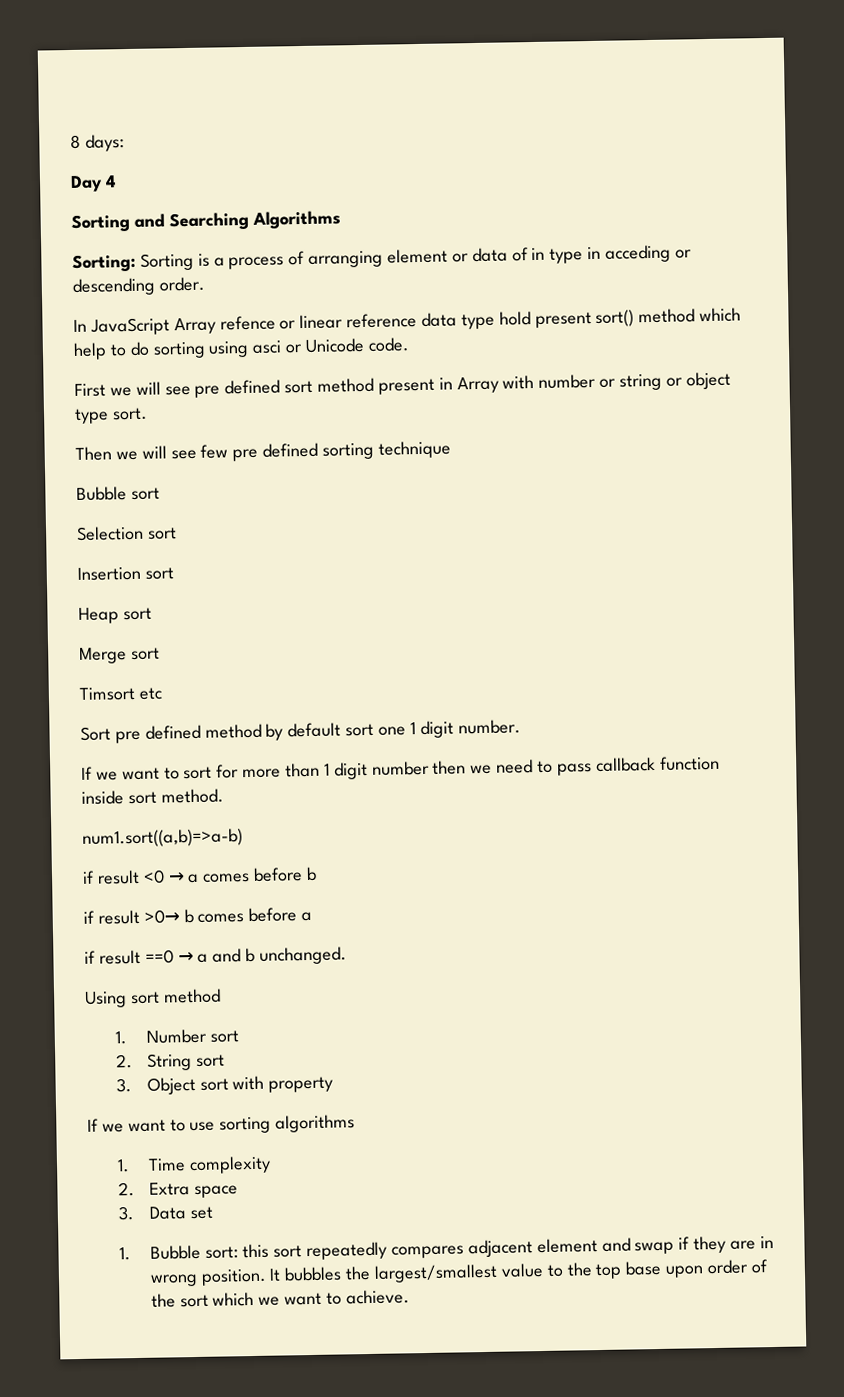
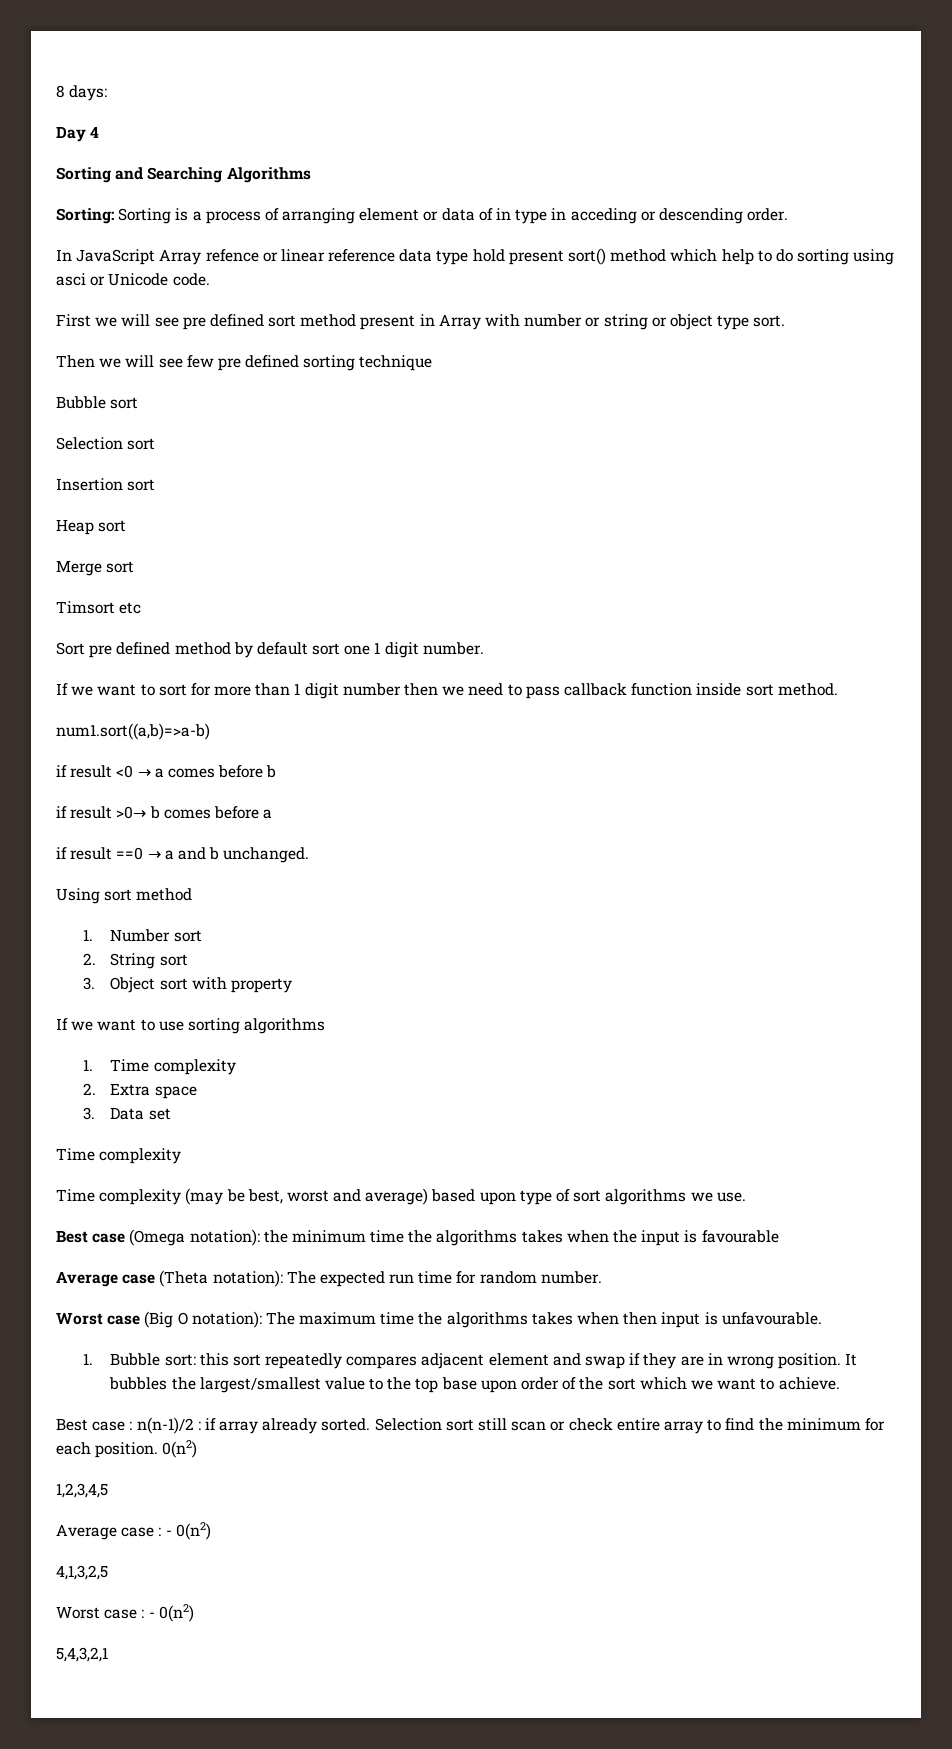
(213, 1213) none -> [56,1148,182,1164] [56,1188,746,1205] [56,1229,779,1246] [56,1270,602,1287] [56,1311,822,1328] // Time complexity // Time complexity (may be best, worst and average) based upon type of sort algorithms we use. // Best case (Omega notation): the minimum time the algorithms takes when the input is favourable // Average case (Theta notation): The expected run time for random number. // Worst case (Big O notation): The maximum time the algorithms takes when then input is unfavourable.
(410, 1297) none -> [56,1417,885,1434] [56,1440,198,1458] [56,1483,108,1498] [56,1522,211,1540] [56,1565,108,1580] [56,1604,194,1622] [56,1647,108,1662] // Best case : n(n-1)/2 : if array already sorted. Selection sort still scan or check entire array to find the minimum for each position. 0(n2) // 1,2,3,4,5 // Average case : - 0(n2) // 4,1,3,2,5 // Worst case : - 0(n2) // 5,4,3,2,1

